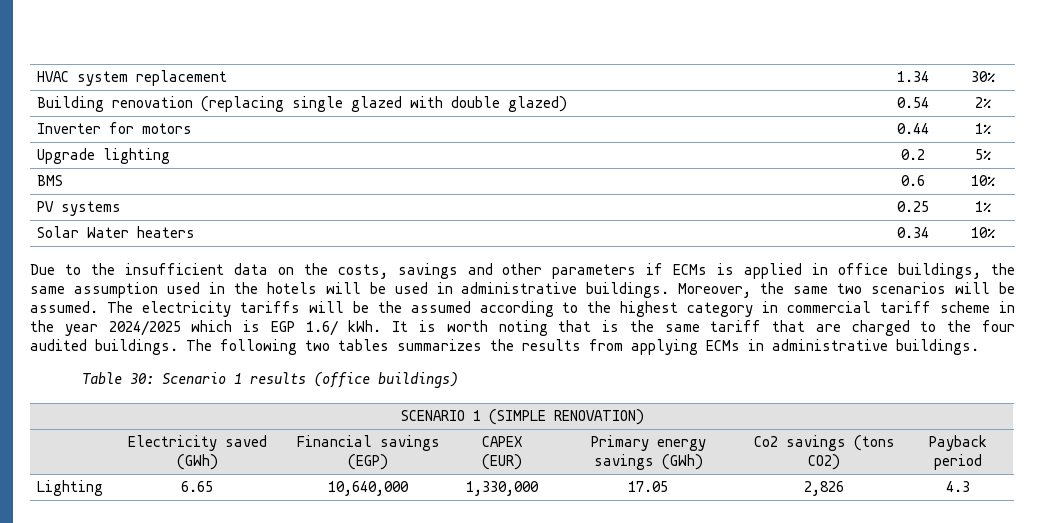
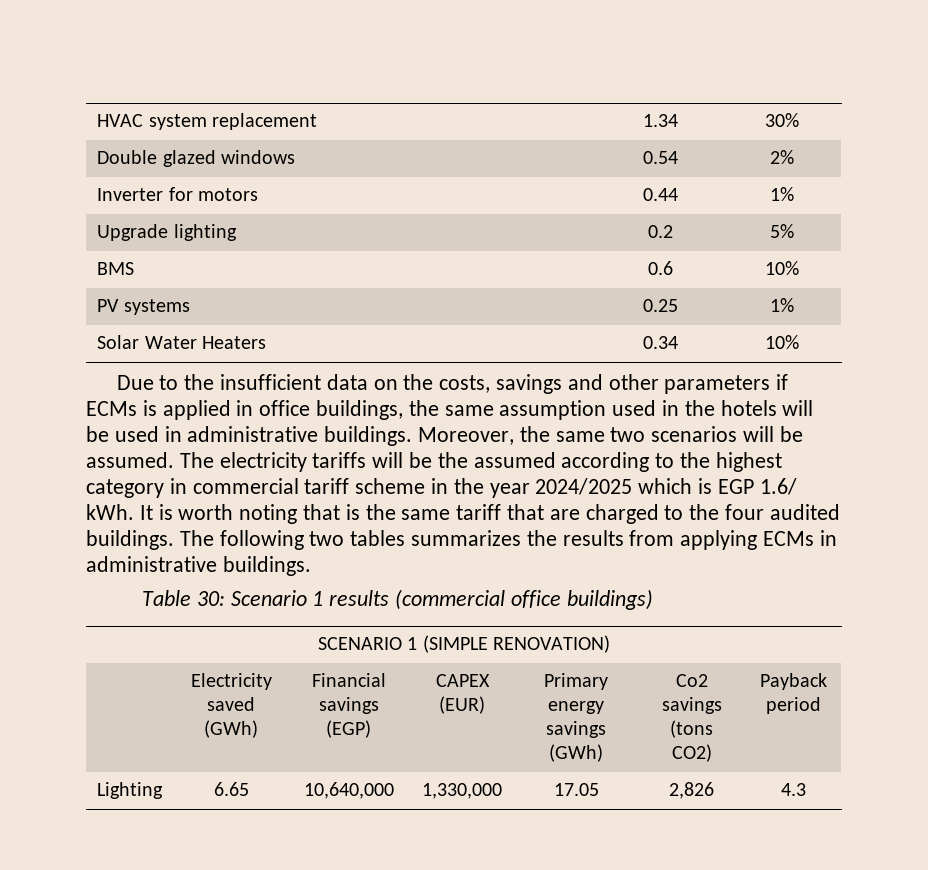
[37,96,568,112] Building renovation (replacing single glazed with double glazed) -> [97,150,295,167] Double glazed windows
[137,226,196,238] heaters -> [201,336,266,349] Heaters
[313,372,370,388] (office -> [395,589,561,610] (commercial office

